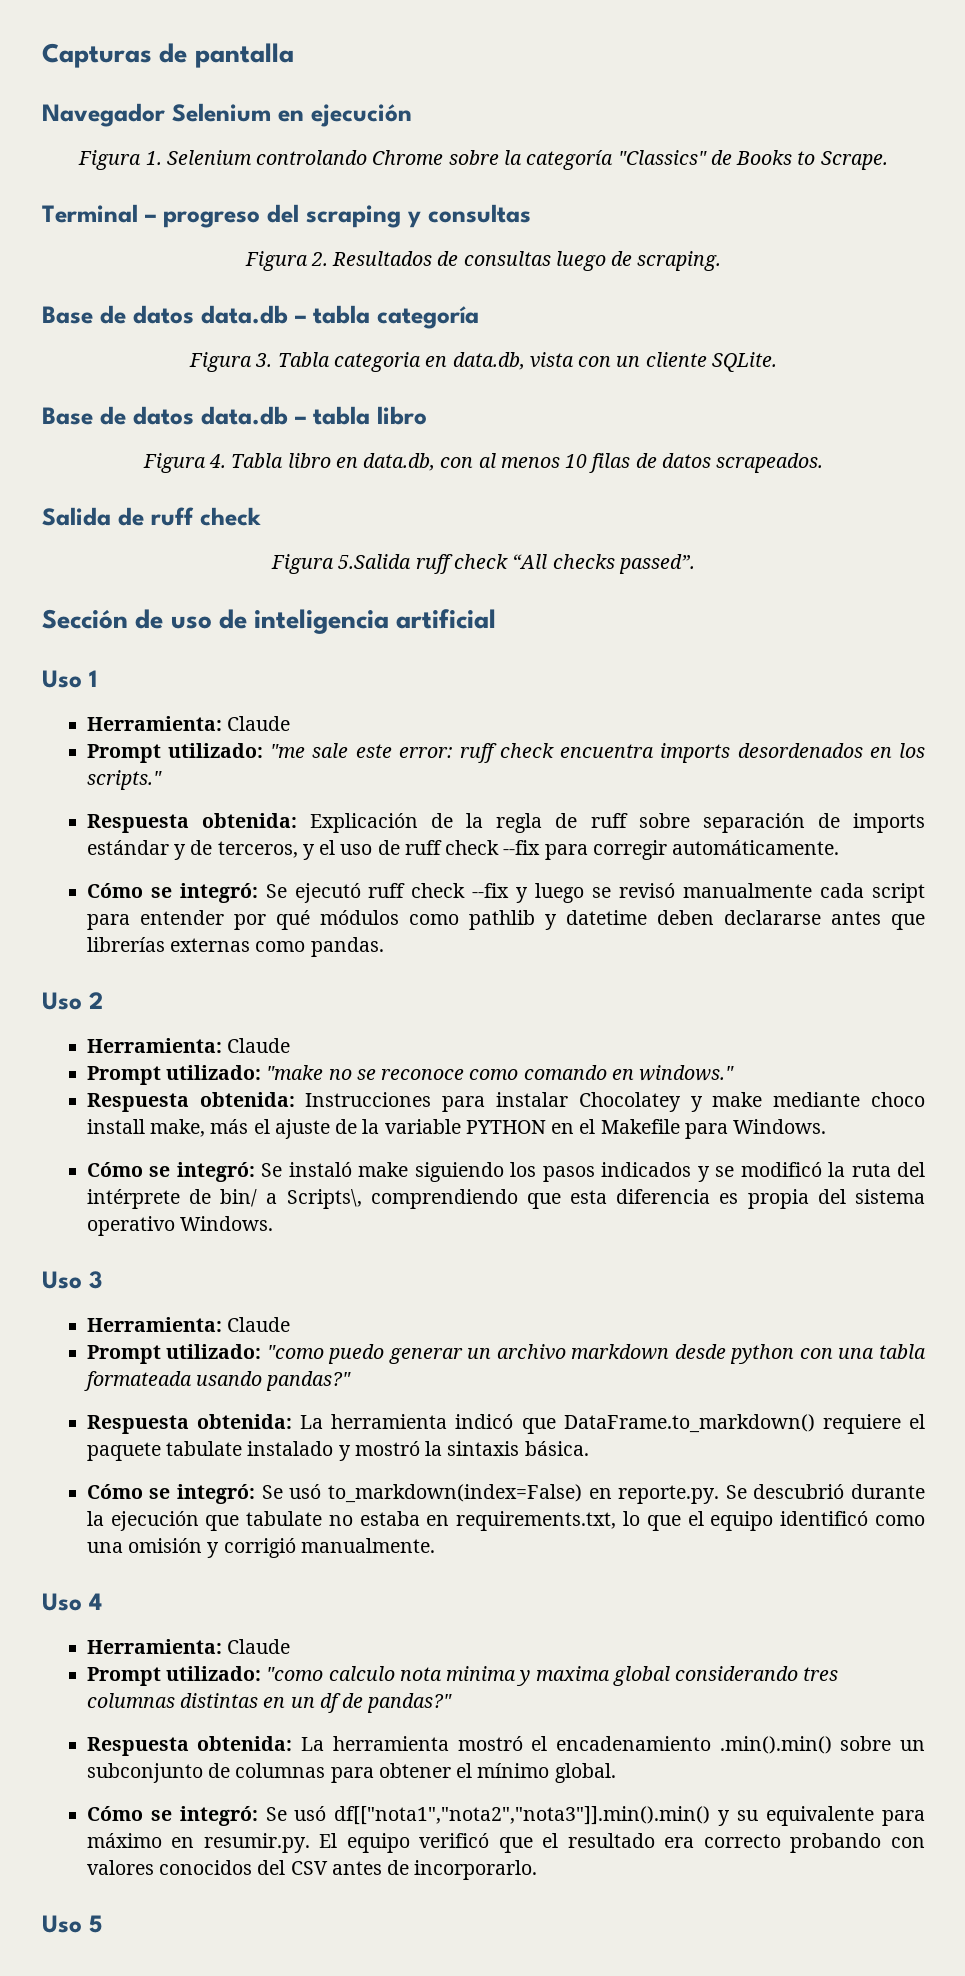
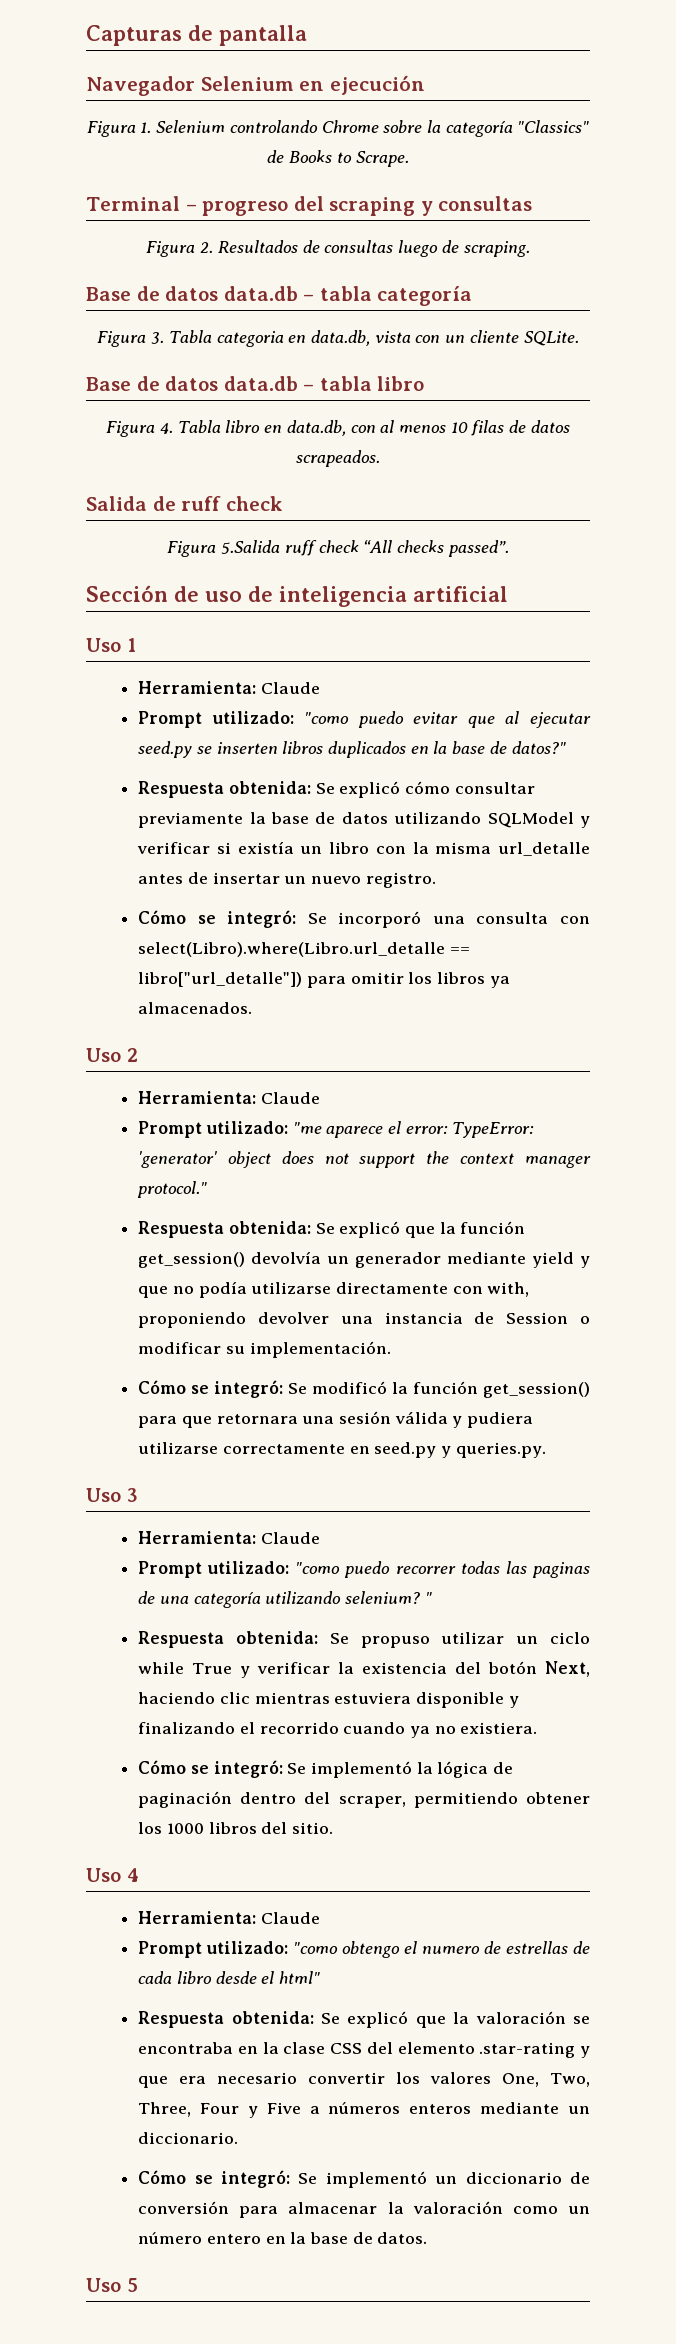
[270,743,926,763] [86,770,162,790] [86,813,926,833] [86,840,840,860] [86,883,925,903] [86,910,925,930] [86,937,384,957] "me sale este error: ruff check encuentra imports desordenados en los scripts." // Respuesta obtenida: Explicación de la regla de ruff sobre separación de imports estándar y de terceros, y el uso de ruff check --fix para corregir automáticamente. // Cómo se integró: Se ejecutó ruff check --fix y luego se revisó manualmente cada script para entender por qué módulos como pathlib y datetime deben declararse antes que librerías externas como pandas. -> [304,711,591,728] [138,741,566,758] [138,781,535,798] [138,812,590,828] [137,841,590,856] [138,872,436,888] [138,910,590,928] [138,942,470,957] [138,972,510,988] [138,1002,253,1014] "como puedo evitar que al ejecutar seed.py se inserten libros duplicados en la base de datos?" // Respuesta obtenida: Se explicó cómo consultar previamente la base de datos utilizando SQLModel y verificar si existía un libro con la misma url_detalle antes de insertar un nuevo registro. // Cómo se integró: Se incorporó una consulta con select(Libro).where(Libro.url_detalle == libro["url_detalle"]) para omitir los libros ya almacenados.
[266,1065,735,1081] [86,1092,926,1112] [86,1119,827,1139] [86,1162,926,1182] [86,1189,926,1209] [86,1216,274,1236] "make no se reconoce como comando en windows." // Respuesta obtenida: Instrucciones para instalar Chocolatey y make mediante choco install make, más el ajuste de la variable PYTHON en el Makefile para Windows. // Cómo se integró: Se instaló make siguiendo los pasos indicados y se modificó la ruta del intérprete de bin/ a Scripts\, comprendiendo que esta diferencia es propia del sistema operativo Windows. -> [292,1121,535,1138] [138,1151,591,1168] [137,1181,208,1198] [138,1221,526,1238] [138,1251,590,1268] [138,1281,530,1298] [138,1312,591,1328] [138,1341,391,1358] [138,1380,590,1398] [138,1411,534,1428] [138,1442,546,1458] "me aparece el error: TypeError: 'generator' object does not support the context manager protocol." // Respuesta obtenida: Se explicó que la función get_session() devolvía un generador mediante yield y que no podía utilizarse directamente con with, proponiendo devolver una instancia de Session o modificar su implementación. // Cómo se integró: Se modificó la función get_session() para que retornara una sesión válida y pudiera utilizarse correctamente en seed.py y queries.py.
[388,1344,926,1364] [83,1371,352,1391] [86,1414,926,1434] [86,1441,589,1461] [86,1484,925,1504] [86,1511,926,1531] [86,1538,435,1558] generar un archivo markdown desde python con una tabla formateada usando pandas?" // Respuesta obtenida: La herramienta indicó que DataFrame.to_markdown() requiere el paquete tabulate instalado y mostró la sintaxis básica. // Cómo se integró: Se usó to_markdown(index=False) en reporte.py. Se descubrió durante la ejecución que tabulate no estaba en requirements.txt, lo que el equipo identificó como una omisión y corrigió manualmente. -> [395,1561,590,1578] [138,1591,432,1608] [138,1631,591,1648] [138,1661,590,1678] [138,1692,519,1708] [138,1722,538,1738] [138,1760,514,1778] [138,1791,590,1808] [138,1822,334,1834] recorrer todas las paginas de una categoría utilizando selenium? " // Respuesta obtenida: Se propuso utilizar un ciclo while True y verificar la existencia del botón Next, haciendo clic mientras estuviera disponible y finalizando el recorrido cuando ya no existiera. // Cómo se integró: Se implementó la lógica de paginación dentro del scraper, permitiendo obtener los 1000 libros del sitio.
[328,1666,839,1686] [86,1693,453,1713] [86,1736,926,1756] [86,1763,616,1783] [86,1806,925,1826] [86,1833,925,1853] [86,1860,538,1880] calculo nota minima y maxima global considerando tres columnas distintas en un df de pandas?" // Respuesta obtenida: La herramienta mostró el encadenamiento .min().min() sobre un subconjunto de columnas para obtener el mínimo global. // Cómo se integró: Se usó df[["nota1","nota2","nota3"]].min().min() y su equivalente para máximo en resumir.py. El equipo verificó que el resultado era correcto probando con valores conocidos del CSV antes de incorporarlo. -> [342,1941,590,1958] [138,1971,321,1984] [138,2011,590,2028] [138,2042,590,2058] [138,2072,591,2088] [138,2102,590,2118] [138,2132,239,2144] [138,2170,590,2188] [138,2201,590,2218] [138,2232,428,2244] obtengo el numero de estrellas de cada libro desde el html" // Respuesta obtenida: Se explicó que la valoración se encontraba en la clase CSS del elemento .star-rating y que era necesario convertir los valores One, Two, Three, Four y Five a números enteros mediante un diccionario. // Cómo se integró: Se implementó un diccionario de conversión para almacenar la valoración como un número entero en la base de datos.

